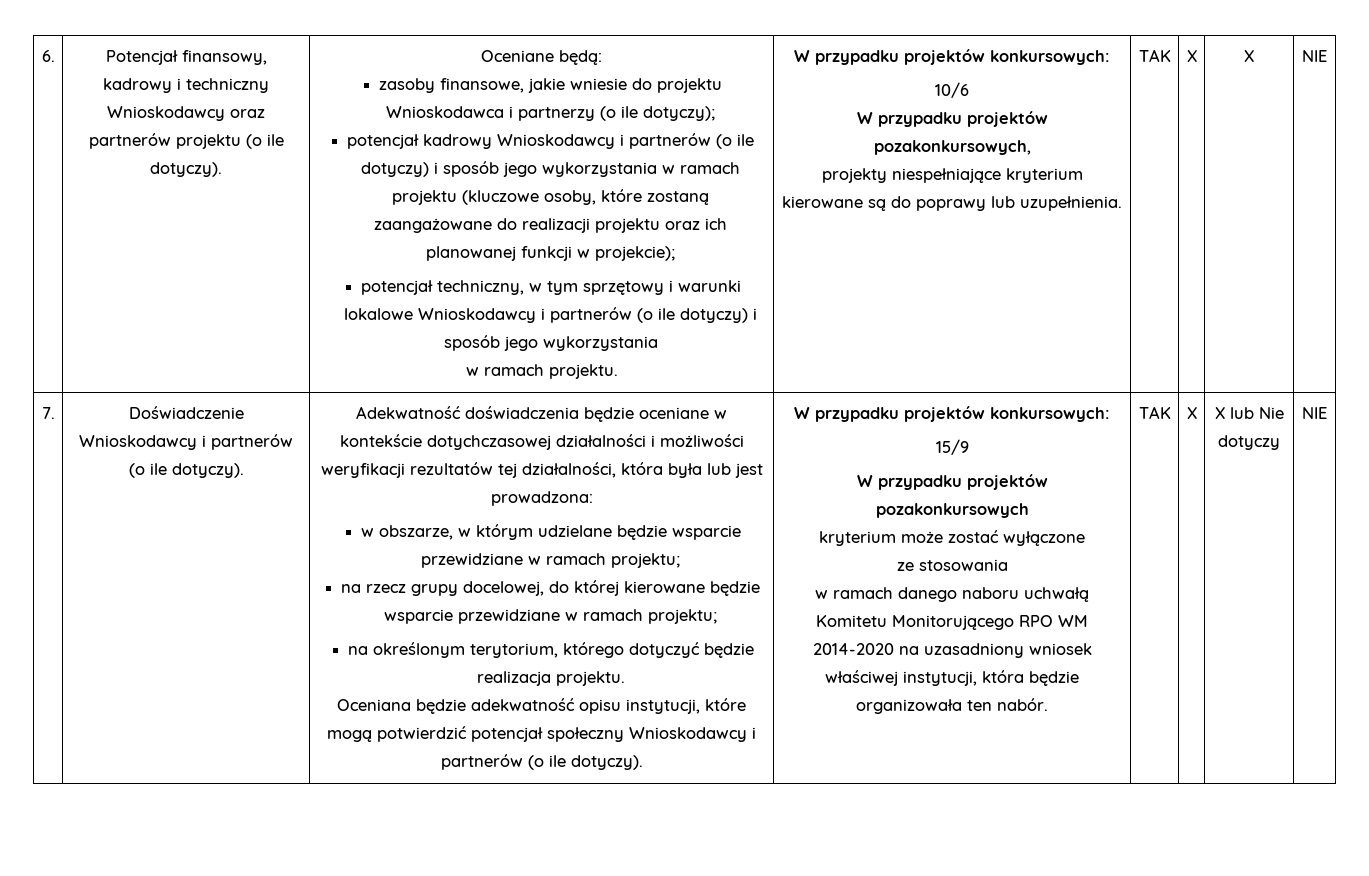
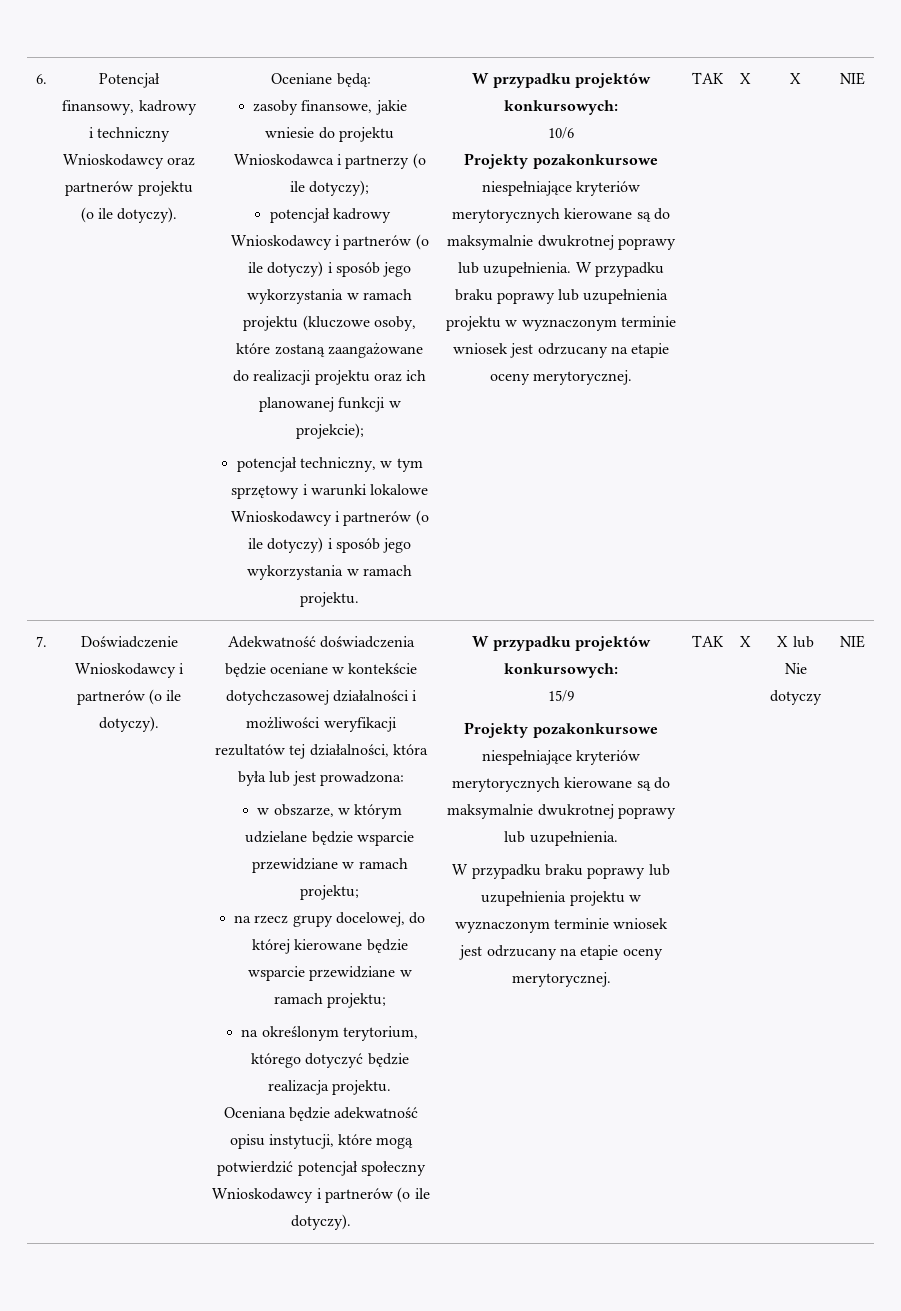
(658, 343) // -> (344, 572) none
[856,111,1048,127] [873,140,1031,155] [821,168,1083,183] [782,196,1122,211] W przypadku projektów pozakonkursowych, // projekty niespełniające kryterium kierowane są do poprawy lub uzupełnienia. -> [464,153,658,169] [481,181,641,196] [452,208,670,223] [447,235,676,250] [458,262,664,277] [454,289,669,304] [446,316,676,331] [452,343,670,358] [489,370,633,385] Projekty pozakonkursowe niespełniające kryteriów merytorycznych kierowane są do maksymalnie dwukrotnej poprawy lub uzupełnienia. W przypadku braku poprawy lub uzupełnienia projektu w wyznaczonym terminie wniosek jest odrzucany na etapie oceny merytorycznej.
[856,474,1048,490] [875,503,1029,518] [819,530,1085,546] [896,559,1008,571] [815,587,1089,602] [816,615,1088,630] [812,643,1092,658] [825,670,1079,686] [856,698,1048,714] W przypadku projektów pozakonkursowych // kryterium może zostać wyłączone // ze stosowania // w ramach danego naboru uchwałą Komitetu Monitorującego RPO WM 2014-2020 na uzasadniony wniosek właściwej instytucji, która będzie organizowała ten nabór. -> [464,722,658,738] [481,750,641,765] [452,777,670,792] [447,804,676,819] [504,831,618,846] [452,864,670,879] [481,891,641,906] [454,918,669,933] [459,945,663,960] [511,972,611,987] Projekty pozakonkursowe niespełniające kryteriów merytorycznych kierowane są do maksymalnie dwukrotnej poprawy lub uzupełnienia. // W przypadku braku poprawy lub uzupełnienia projektu w wyznaczonym terminie wniosek jest odrzucany na etapie oceny merytorycznej.

